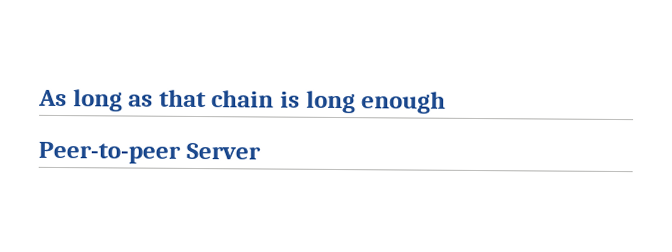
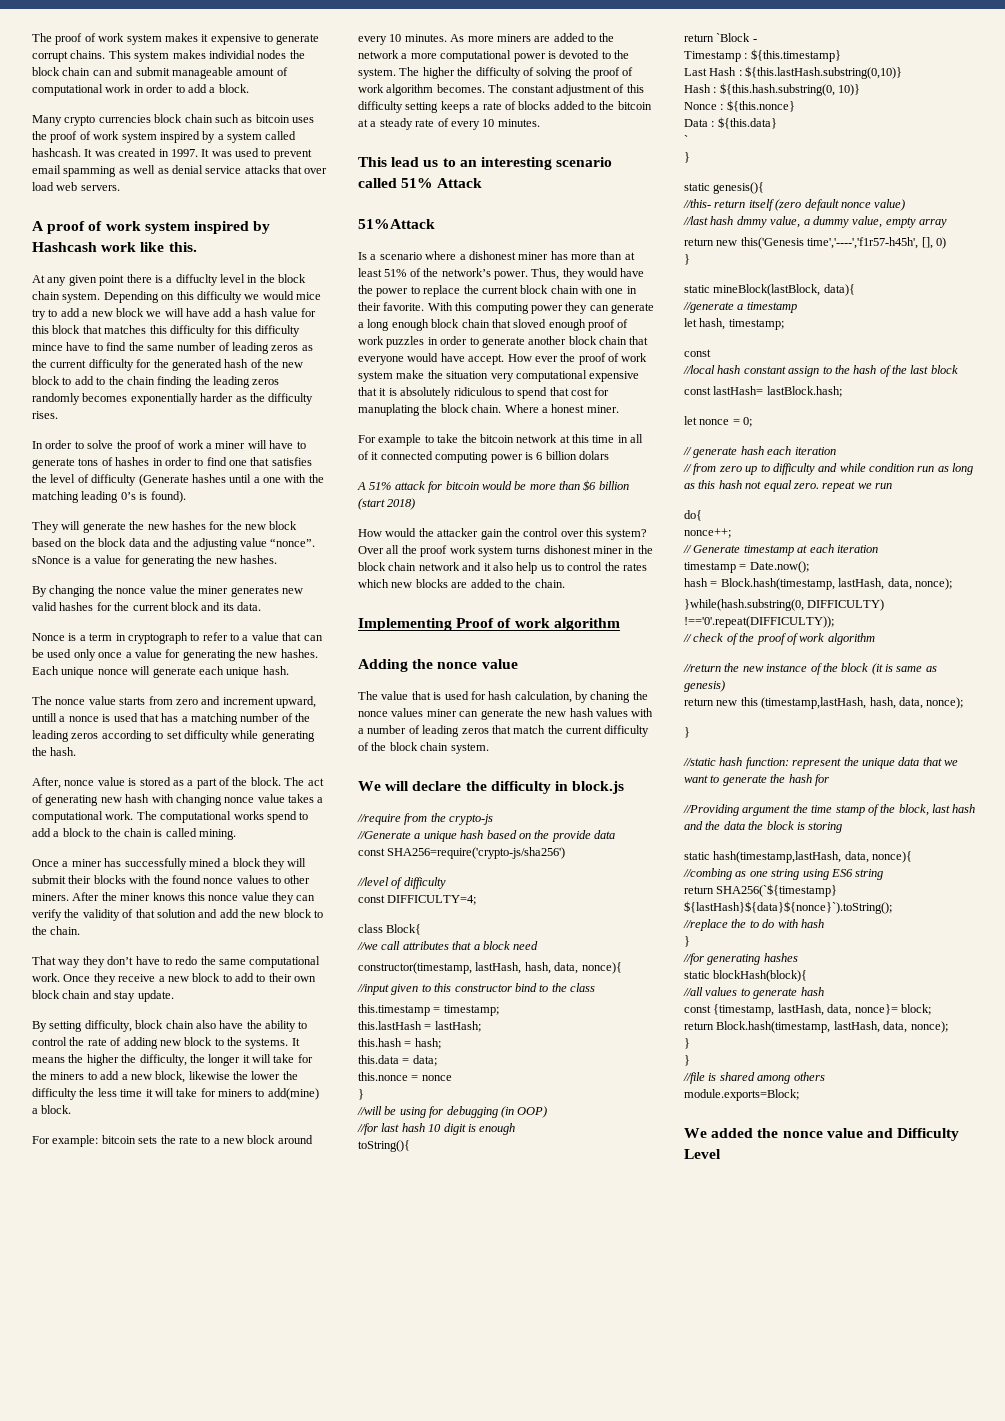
[38,89,447,114] [38,141,261,164] As long as that chain is long enough // Peer-to-peer Server -> [32,33,320,45] [32,50,305,62] [32,67,288,79] [32,84,249,96] [32,114,314,126] [32,131,297,143] [32,148,312,160] [32,165,328,177] [32,182,120,191] [32,221,271,234] [32,242,197,252] [32,274,307,286] [32,291,321,303] [32,308,316,320] [32,325,300,337] [32,342,313,354] [32,359,304,371] [32,376,280,388] [32,393,314,405] [32,411,58,419] [32,440,306,452] [32,457,312,469] [32,474,324,486] [32,491,186,503] [32,521,298,533] [32,538,316,550] [32,555,277,567] [32,585,303,597] [32,602,261,611] [32,632,323,644] [32,649,318,661] [32,666,289,678] [32,696,316,708] [32,713,311,725] [32,730,315,742] [32,747,77,756] [32,777,324,789] [32,794,324,806] [32,811,309,823] [32,828,236,840] [32,858,307,870] [32,875,311,884] [32,892,316,904] [32,909,324,921] [32,926,81,935] [32,956,321,968] [32,973,317,985] [32,990,174,1002] [32,1020,308,1032] [32,1037,300,1049] [32,1054,313,1066] [32,1071,298,1083] [32,1088,319,1100] [32,1105,72,1114] [32,1135,313,1147] [358,33,615,45] [358,50,629,62] [358,67,634,79] [358,84,644,96] [358,101,652,113] [358,118,540,130] [358,157,613,170] [358,178,483,188] [358,219,435,229] [358,251,635,260] [358,268,645,280] [358,285,637,297] [358,302,654,314] [358,319,629,331] [358,336,649,348] [358,353,648,365] [358,370,640,382] [358,387,610,399] [358,404,619,416] [358,434,644,446] [358,451,609,463] [357,480,629,493] [358,498,416,510] [358,528,648,540] [358,545,653,557] [358,562,648,574] [358,579,565,588] [358,618,620,631] [358,659,518,672] [358,691,648,703] [358,708,654,720] [358,725,650,737] [358,742,489,754] [358,781,625,794] [357,813,494,825] [357,830,615,842] [358,847,566,859] [357,877,446,889] [358,895,477,905] [358,924,422,935] [357,941,539,950] [358,962,622,974] [357,983,595,995] [358,1004,499,1016] [358,1021,481,1032] [358,1038,441,1049] [358,1055,437,1066] [358,1072,452,1081] [358,1089,364,1100] [357,1106,548,1118] [357,1123,516,1135] [358,1140,410,1152] [684,33,757,42] [684,49,841,62] [684,66,903,79] [684,83,861,96] [684,100,795,112] [684,117,777,129] [684,135,688,144] [684,152,690,163] [684,182,765,194] [683,199,906,211] [683,216,947,228] [684,237,946,249] [684,254,690,265] [684,284,855,296] [683,302,797,313] [684,318,784,330] [684,349,711,357] [683,365,958,377] [684,386,842,397] [684,416,753,427] [683,446,836,458] [683,463,974,475] [684,480,892,492] [684,510,702,521] [684,528,731,538] [683,544,878,556] [684,561,809,573] [684,578,952,590] [684,599,885,611] [684,616,834,628] [683,633,875,645] [683,663,937,675] [684,680,725,692] [684,697,964,709] [684,727,690,738] [683,757,958,769] [684,774,829,786] [683,804,976,816] [684,821,843,833] [684,851,913,863] [683,868,884,880] [684,884,838,897] [684,901,892,914] [683,919,824,931] [684,936,690,947] [683,953,798,965] [684,970,808,982] [683,987,824,999] [684,1004,931,1016] [684,1021,948,1033] [684,1038,690,1049] [684,1055,690,1066] [683,1072,825,1084] [684,1089,799,1101] [684,1128,960,1141] [684,1149,721,1159] The proof of work system makes it expensive to generate corrupt chains. This system makes individial nodes the block chain can and submit manageable amount of computational work in order to add a block. // Many crypto currencies block chain such as bitcoin uses the proof of work system inspired by a system called hashcash. It was created in 1997. It was used to prevent email spamming as well as denial service attacks that over load web servers. // A proof of work system inspired by Hashcash work like this. // At any given point there is a diffuclty level in the block chain system. Depending on this difficulty we would mice try to add a new block we will have add a hash value for this block that matches this difficulty for this difficulty mince have to find the same number of leading zeros as the current difficulty for the generated hash of the new block to add to the chain finding the leading zeros randomly becomes exponentially harder as the difficulty rises. // In order to solve the proof of work a miner will have to generate tons of hashes in order to find one that satisfies the level of difficulty (Generate hashes until a one with the matching leading 0’s is found). // They will generate the new hashes for the new block based on the block data and the adjusting value “nonce”. sNonce is a value for generating the new hashes. // By changing the nonce value the miner generates new valid hashes for the current block and its data. // Nonce is a term in cryptograph to refer to a value that can be used only once a value for generating the new hashes. Each unique nonce will generate each unique hash. // The nonce value starts from zero and increment upward, untill a nonce is used that has a matching number of the leading zeros according to set difficulty while generating the hash. // After, nonce value is stored as a part of the block. The act of generating new hash with changing nonce value takes a computational work. The computational works spend to add a block to the chain is called mining. // Once a miner has successfully mined a block they will submit their blocks with the found nonce values to other miners. After the miner knows this nonce value they can verify the validity of that solution and add the new block to the chain. // That way they don’t have to redo the same computational work. Once they receive a new block to add to their own block chain and stay update. // By setting difficulty, block chain also have the ability to control the rate of adding new block to the systems. It means the higher the difficulty, the longer it will take for the miners to add a new block, likewise the lower the difficulty the less time it will take for miners to add(mine) a block. // For example: bitcoin sets the rate to a new block around every 10 minutes. As more miners are added to the network a more computational power is devoted to the system. The higher the difficulty of solving the proof of work algorithm becomes. The constant adjustment of this difficulty setting keeps a rate of blocks added to the bitcoin at a steady rate of every 10 minutes. // This lead us to an interesting scenario called 51% Attack // 51%Attack // Is a scenario where a dishonest miner has more than at least 51% of the network’s power. Thus, they would have the power to replace the current block chain with one in their favorite. With this computing power they can generate a long enough block chain that sloved enough proof of work puzzles in order to generate another block chain that everyone would have accept. How ever the proof of work system make the situation very computational expensive that it is absolutely ridiculous to spend that cost for manuplating the block chain. Where a honest miner. // For example to take the bitcoin network at this time in all of it connected computing power is 6 billion dolars // A 51% attack for bitcoin would be more than $6 billion (start 2018) // How would the attacker gain the control over this system? Over all the proof work system turns dishonest miner in the block chain network and it also help us to control the rates which new blocks are added to the chain. // Implementing Proof of work algorithm // Adding the nonce value // The value that is used for hash calculation, by chaning the nonce values miner can generate the new hash values with a number of leading zeros that match the current difficulty of the block chain system. // We will declare the difficulty in block.js // //require from the crypto-js // //Generate a unique hash based on the provide data // const SHA256=require('crypto-js/sha256') // //level of difficulty // const DIFFICULTY=4; // class Block{ // //we call attributes that a block need // constructor(timestamp, lastHash, hash, data, nonce){ // //input given to this constructor bind to the class // this.timestamp = timestamp; // this.lastHash = lastHash; // this.hash = hash; // this.data = data; // this.nonce = nonce // } // //will be using for debugging (in OOP) // //for last hash 10 digit is enough // toString(){ // return `Block - // Timestamp : ${this.timestamp} // Last Hash : ${this.lastHash.substring(0,10)} // Hash : ${this.hash.substring(0, 10)} // Nonce : ${this.nonce} // Data : ${this.data} // ` // } // static genesis(){ // //this- return itself (zero default nonce value) // //last hash dmmy value, a dummy value, empty array // return new this('Genesis time','----','f1r57-h45h', [], 0) // } // static mineBlock(lastBlock, data){ // //generate a timestamp // let hash, timestamp; // const // //local hash constant assign to the hash of the last block // const lastHash= lastBlock.hash; // let nonce = 0; // // generate hash each iteration // // from zero up to difficulty and while condition run as long as this hash not equal zero. repeat we run // do{ // nonce++; // // Generate timestamp at each iteration // timestamp = Date.now(); // hash = Block.hash(timestamp, lastHash, data, nonce); // }while(hash.substring(0, DIFFICULTY) !=='0'.repeat(DIFFICULTY)); // // check of the proof of work algorithm // //return the new instance of the block (it is same as genesis) // return new this (timestamp,lastHash, hash, data, nonce); // } // //static hash function: represent the unique data that we want to generate the hash for // //Providing argument the time stamp of the block, last hash and the data the block is storing // static hash(timestamp,lastHash, data, nonce){ // //combing as one string using ES6 string // return SHA256(`${timestamp} ${lastHash}${data}${nonce}`).toString(); // //replace the to do with hash // } // //for generating hashes // static blockHash(block){ // //all values to generate hash // const {timestamp, lastHash, data, nonce}= block; // return Block.hash(timestamp, lastHash, data, nonce); // } // } // //file is shared among others // module.exports=Block; // We added the nonce value and Difficulty Level

